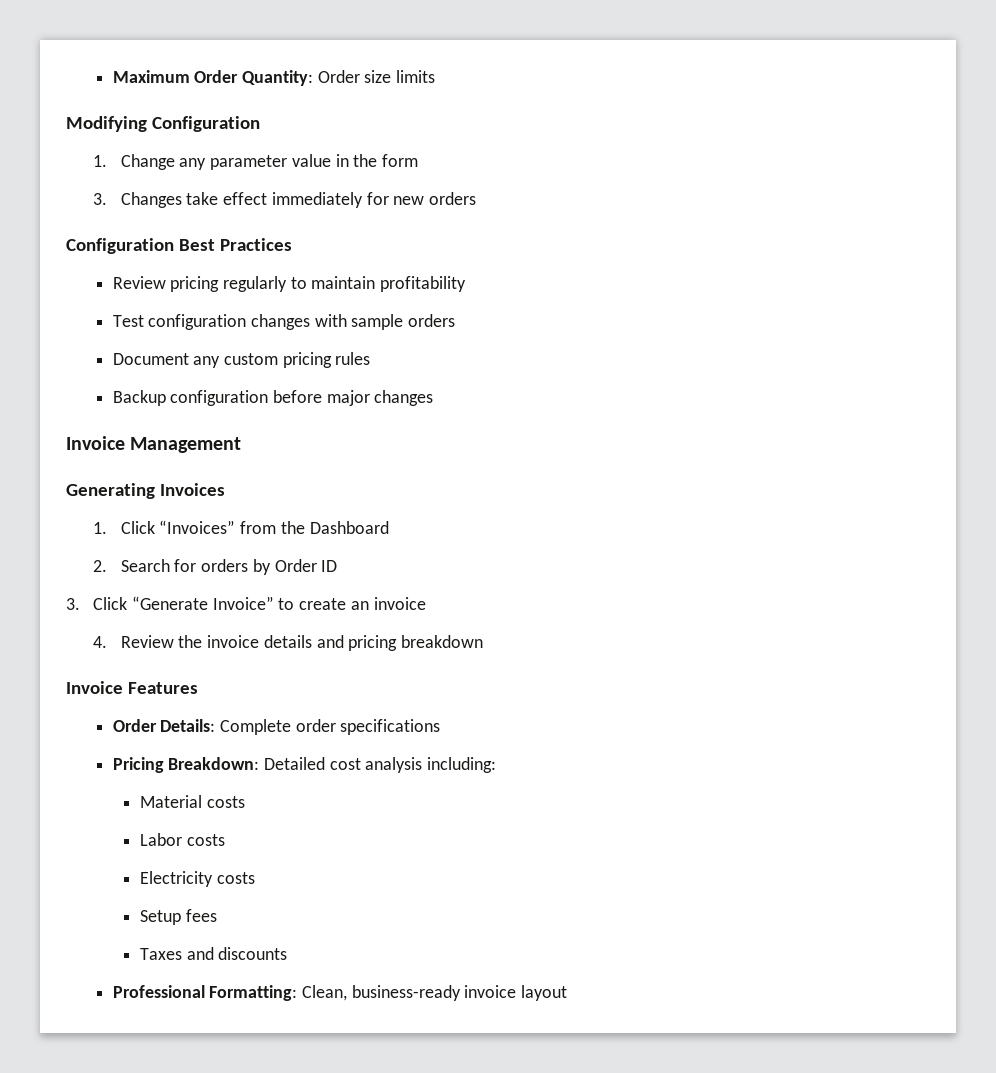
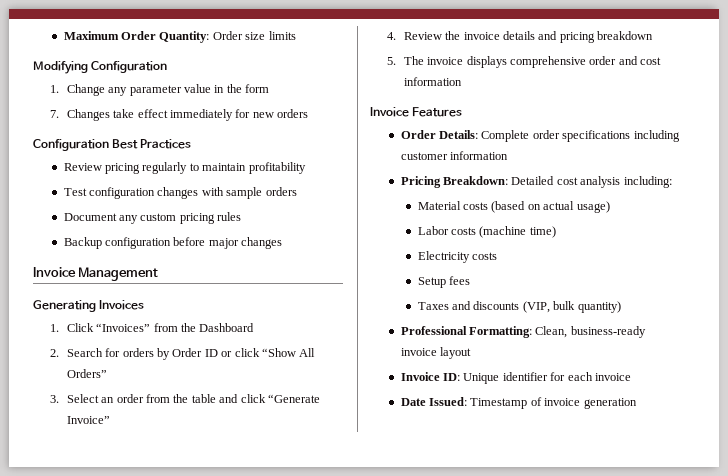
[93,193,108,205] 3. -> [49,110,59,118] 7.
[66,596,426,610] // 3. Click “Generate Invoice” to create an invoice -> [221,348,316,357] [66,369,107,378] [49,394,320,403] [66,416,110,424] or click “Show All Orders” // 3. Select an order from the table and click “Generate Invoice”
(483, 641) none -> [386,56,662,68] [403,77,462,86] // 5. The invoice displays comprehensive order and cost information
(441, 727) none -> [633,130,680,142] [400,151,509,160] including customer information
(245, 802) none -> [491,201,610,213] (based on actual usage)
(225, 840) none -> [479,226,556,238] (machine time)
(288, 953) none -> [522,301,621,313] (VIP, bulk quantity)
(568, 993) none -> [400,372,631,384] [400,397,637,409] // Invoice ID: Unique identifier for each invoice // Date Issued: Timestamp of invoice generation

